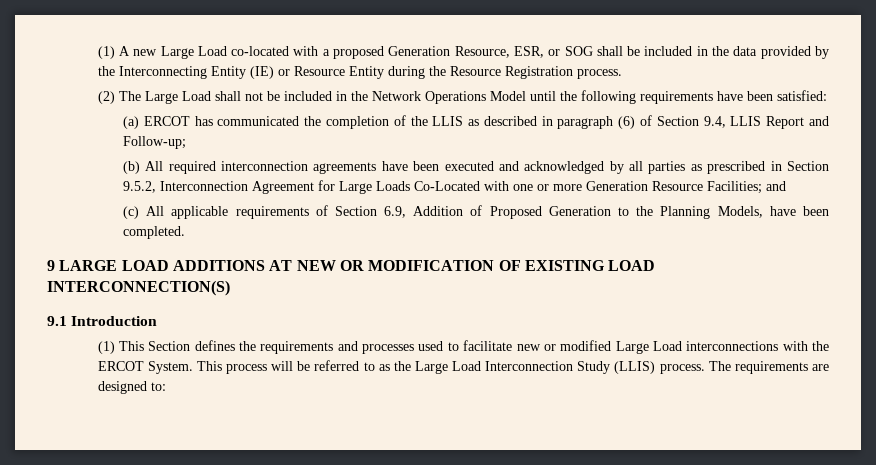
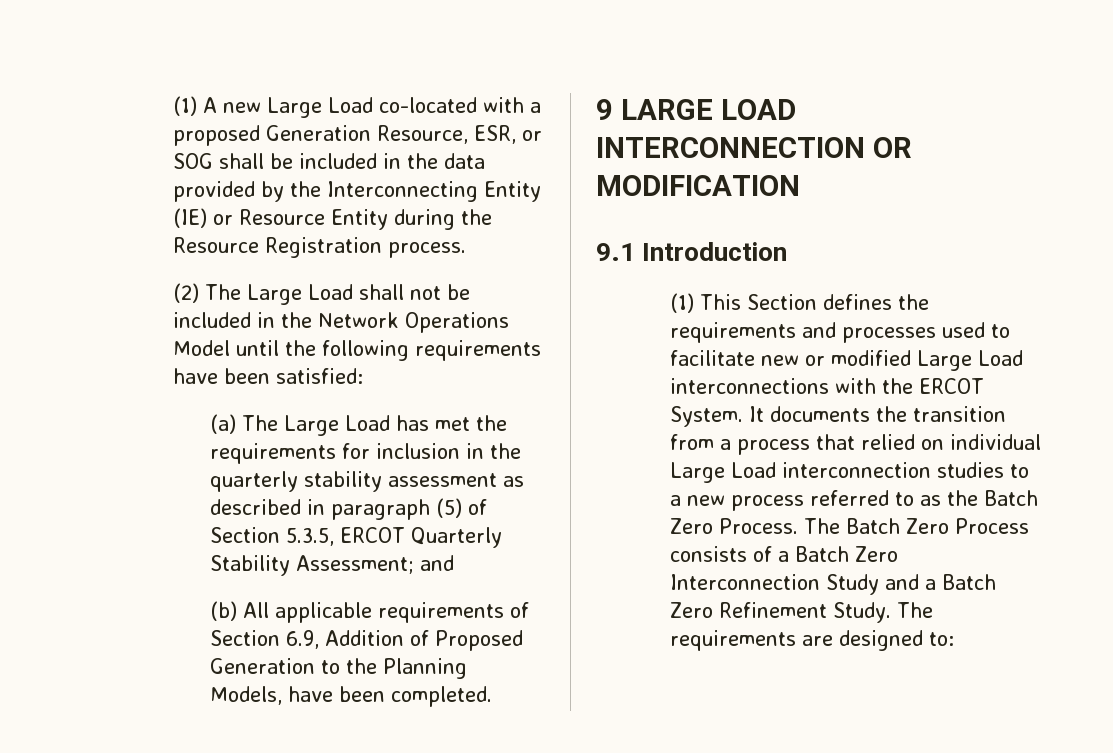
[143,115,464,129] ERCOT has communicated the completion of the LLIS -> [241,415,507,436] [209,443,521,464] [209,471,497,492] The Large Load has met the requirements for inclusion in the quarterly stability assessment
[618,115,829,129] [122,136,186,149] (6) of Section 9.4, LLIS Report and Follow-up; -> [435,498,487,518] [209,527,502,548] [209,555,454,576] (5) of Section 5.3.5, ERCOT Quarterly Stability Assessment; and
[168,161,829,174] [122,180,786,194] [122,206,165,219] required interconnection agreements have been executed and acknowledged by all parties as prescribed in Section 9.5.2, Interconnection Agreement for Large Loads Co-Located with one or more Generation Resource Facilities; and // (c) All -> (269, 610) none
[172,260,336,271] ADDITIONS AT NEW -> [596,137,865,158] INTERCONNECTION
[498,260,656,271] [47,280,230,296] OF EXISTING LOAD INTERCONNECTION(S) -> (800, 185) none
[196,360,705,374] This process will be referred to as the Large Load Interconnection Study (LLIS) process. -> [748,406,1006,422] [669,434,1041,455] [669,462,1029,483] [669,490,1038,511] [669,518,1029,534] [669,546,898,562] [669,574,996,595] [669,602,891,623] It documents the transition from a process that relied on individual Large Load interconnection studies to a new process referred to as the Batch Zero Process. The Batch Zero Process consists of a Batch Zero Interconnection Study and a Batch Zero Refinement Study.

